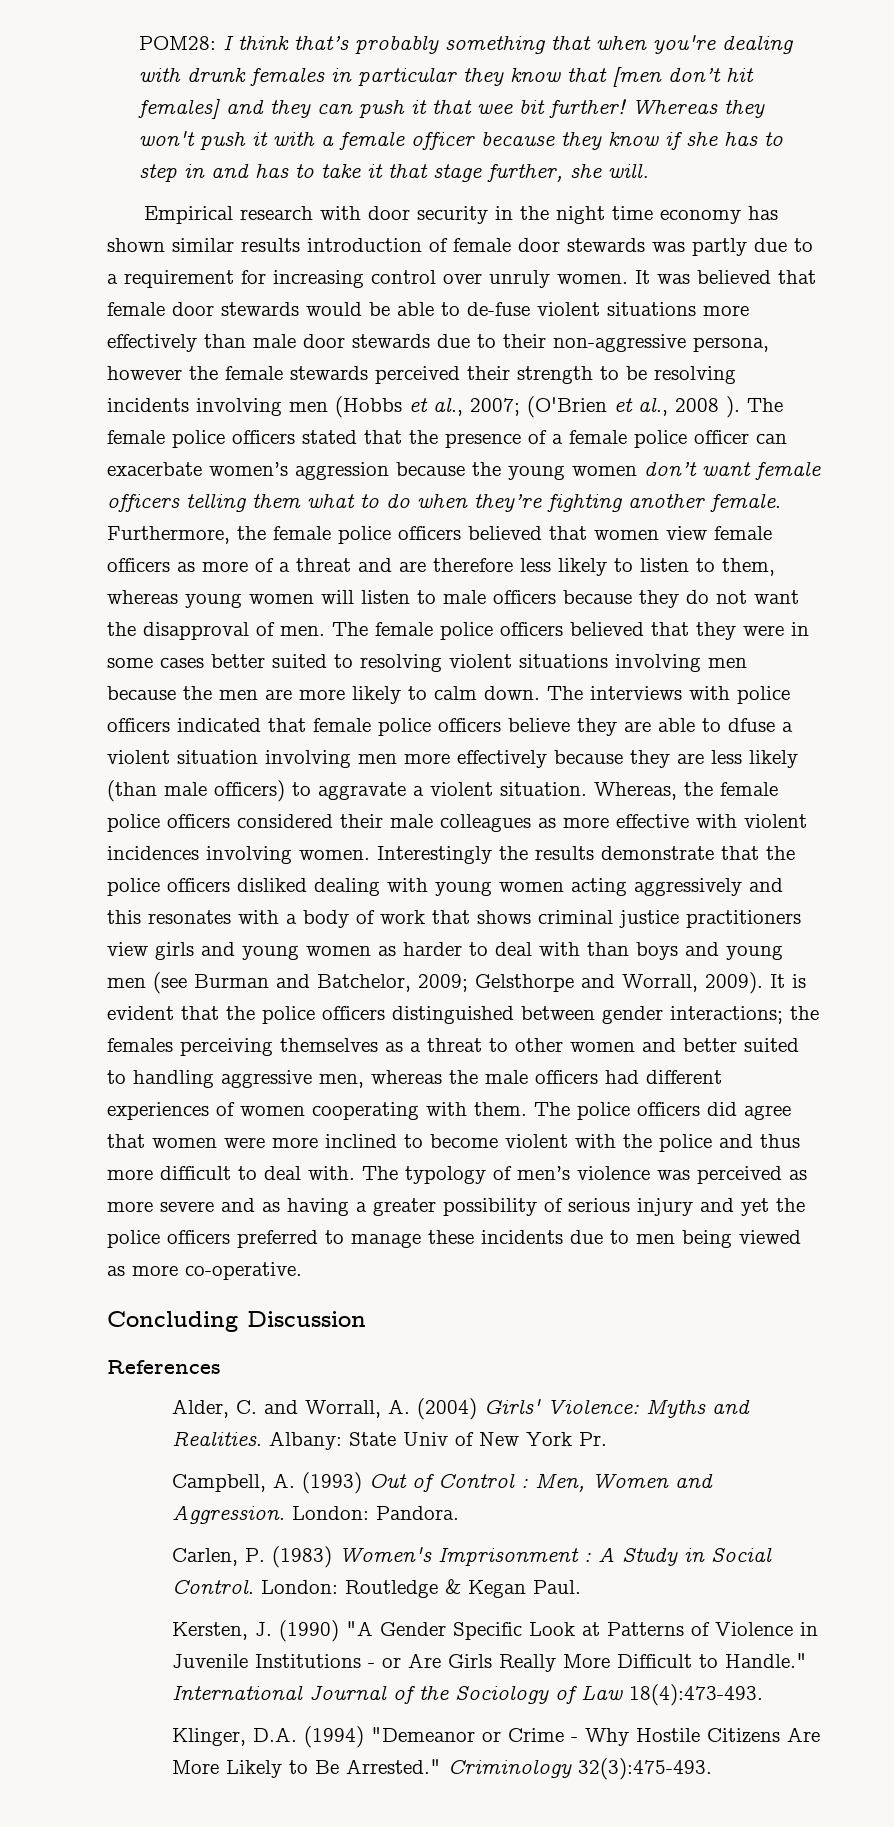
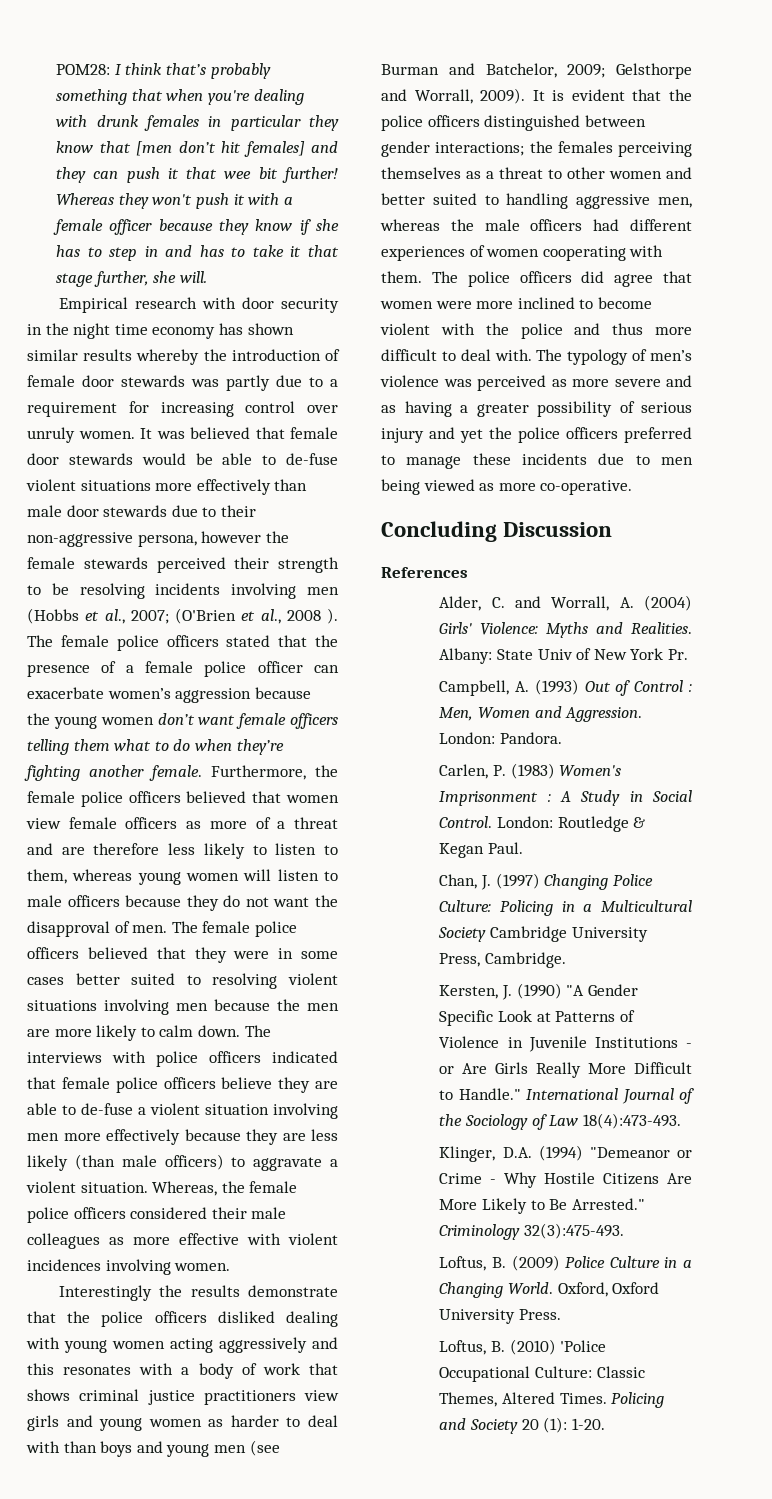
(300, 245) none -> [136,349,227,365] whereby the
[728,718,775,732] dfuse -> [81,1103,133,1115] de-fuse
(370, 855) none -> (231, 1267) //
(581, 1587) none -> [439,873,653,890] [439,900,692,916] [438,926,648,942] [439,952,566,968] // Chan, J. (1997) Changing Police Culture: Policing in a Multicultural Society Cambridge University Press, Cambridge.
(712, 1769) none -> [439,1255,692,1271] [439,1282,660,1298] [439,1309,561,1324] [439,1339,607,1355] [439,1366,645,1382] [439,1392,665,1408] [439,1417,605,1434] // Loftus, B. (2009) Police Culture in a Changing World. Oxford, Oxford University Press. // Loftus, B. (2010) 'Police Occupational Culture: Classic Themes, Altered Times. Policing and Society 20 (1): 1-20.

